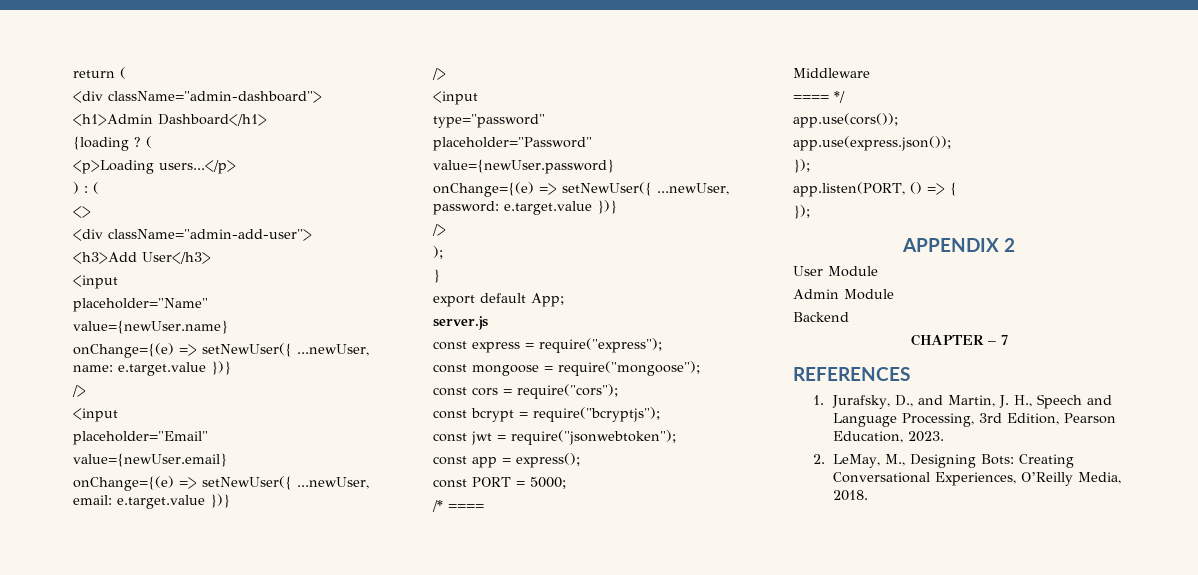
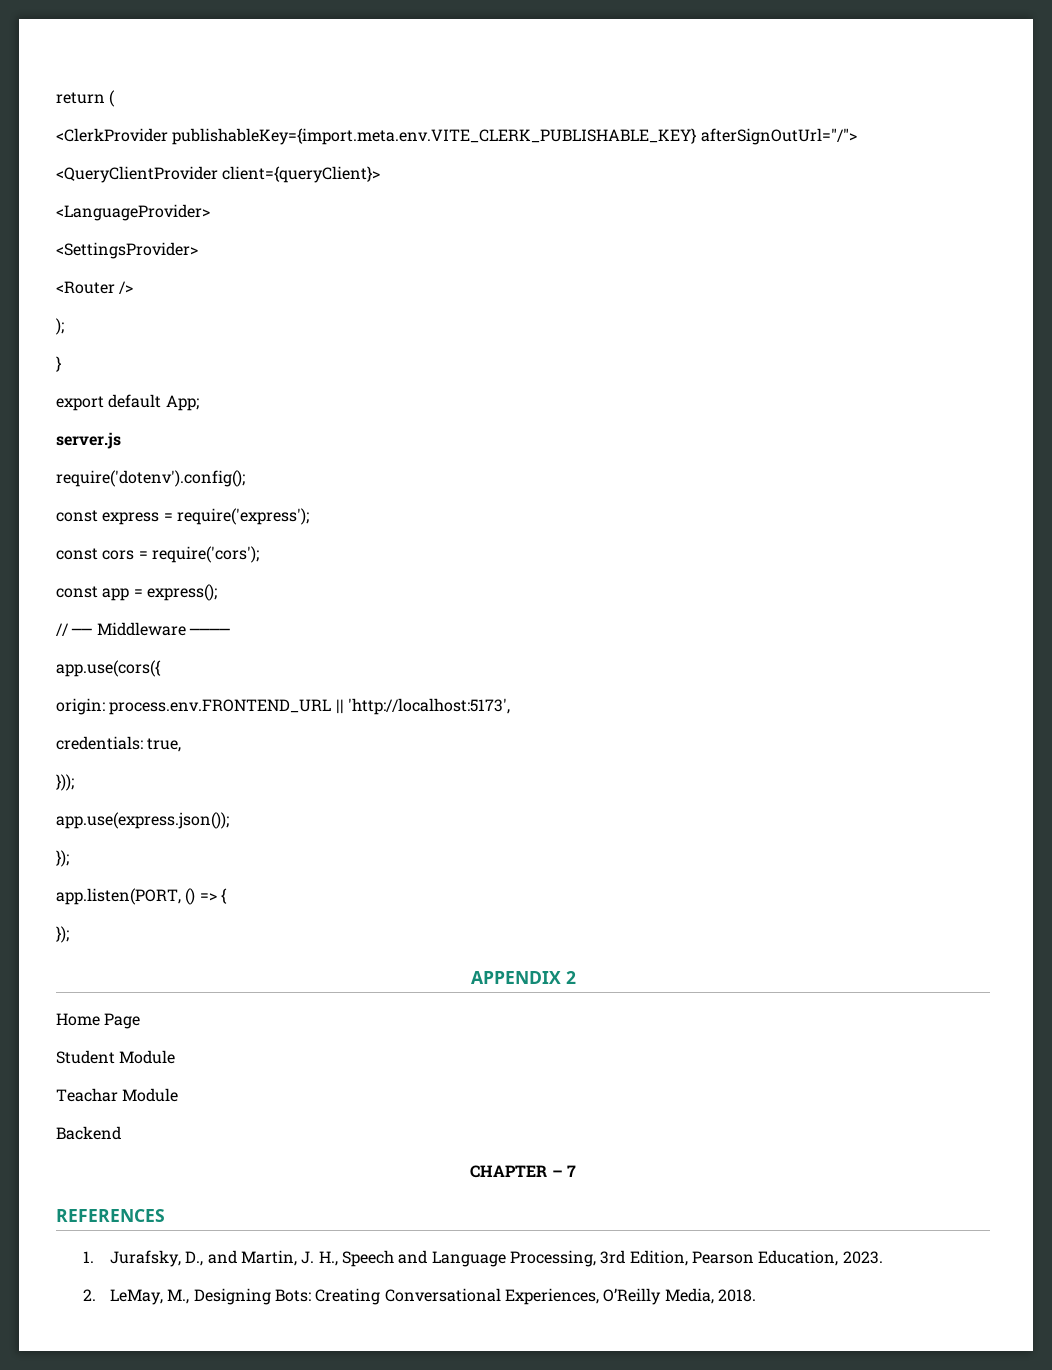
[73,91,322,103] [73,114,267,126] [73,136,152,151] [73,160,236,174] [73,182,99,194] [73,206,91,218] [73,229,312,241] [73,252,211,264] [73,275,118,289] [73,298,208,312] [73,320,228,334] [73,343,369,358] [73,361,231,376] [72,385,86,397] [73,408,118,422] [73,431,208,445] [73,453,227,467] [73,476,369,491] [73,494,230,509] [432,68,446,80] [433,91,478,105] [433,114,545,128] [433,137,592,151] [433,159,614,174] [433,182,729,197] [433,200,617,215] <div className="admin-dashboard"> // <h1>Admin Dashboard</h1> // {loading ? ( // <p>Loading users...</p> // ) : ( // <> // <div className="admin-add-user"> // <h3>Add User</h3> // <input // placeholder="Name" // value={newUser.name} // onChange={(e) => setNewUser({ ...newUser, name: e.target.value })} // /> // <input // placeholder="Email" // value={newUser.email} // onChange={(e) => setNewUser({ ...newUser, email: e.target.value })} // /> // <input // type="password" // placeholder="Password" // value={newUser.password} // onChange={(e) => setNewUser({ ...newUser, password: e.target.value })} // -> [56,128,857,145] [56,166,381,183] [56,204,210,221] [56,242,198,259] [56,281,115,294] <ClerkProvider publishableKey={import.meta.env.VITE_CLERK_PUBLISHABLE_KEY} afterSignOutUrl="/"> // <QueryClientProvider client={queryClient}> // <LanguageProvider> // <SettingsProvider> // <Router
(488, 323) none -> [56,470,245,487] // require('dotenv').config();
[539,338,662,353] [433,361,700,376] [433,384,618,399] [433,407,660,422] [433,430,676,445] [433,453,580,468] [433,477,566,489] [432,500,484,512] [793,68,870,78] [793,91,845,103] [793,113,898,128] require("express"); // const mongoose = require("mongoose"); // const cors = require("cors"); // const bcrypt = require("bcryptjs"); // const jwt = require("jsonwebtoken"); // const app = express(); // const PORT = 5000; // /* ==== // Middleware // ==== */ // app.use(cors()); -> [176,508,309,525] [56,546,259,563] [56,584,217,601] [56,622,230,636] [56,660,161,677] [56,698,510,715] [56,736,182,752] [56,774,74,791] require('express'); // const cors = require('cors'); // const app = express(); // // ── Middleware ──── // app.use(cors({ // origin: process.env.FRONTEND_URL || 'http://localhost:5173', // credentials: true, // }));
[793,266,878,277] [793,289,839,299] User Module // Admin -> [56,1013,141,1029] [56,1050,176,1064] [56,1088,118,1102] Home Page // Student Module // Teachar

